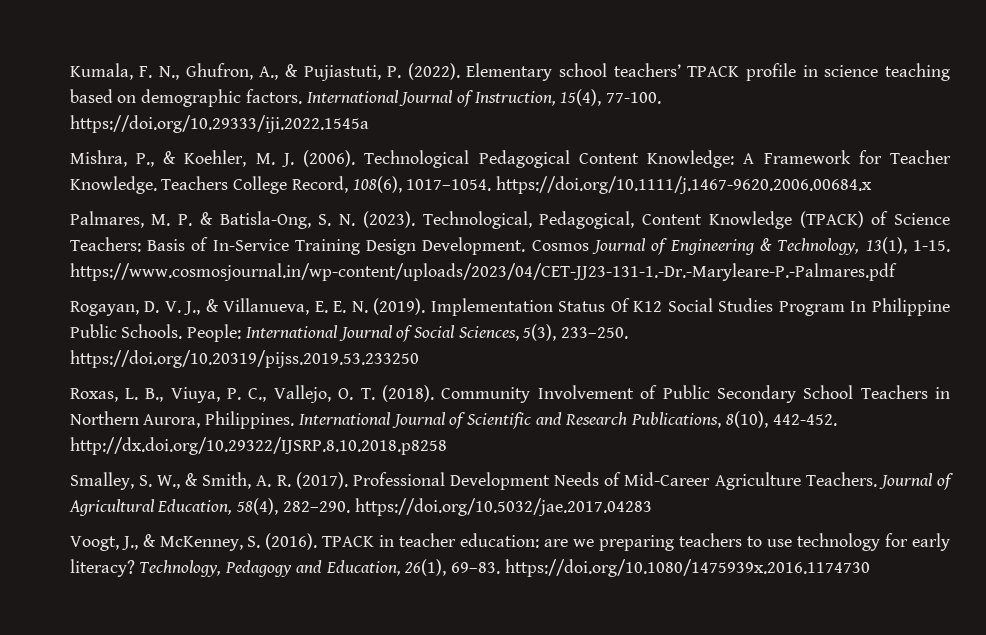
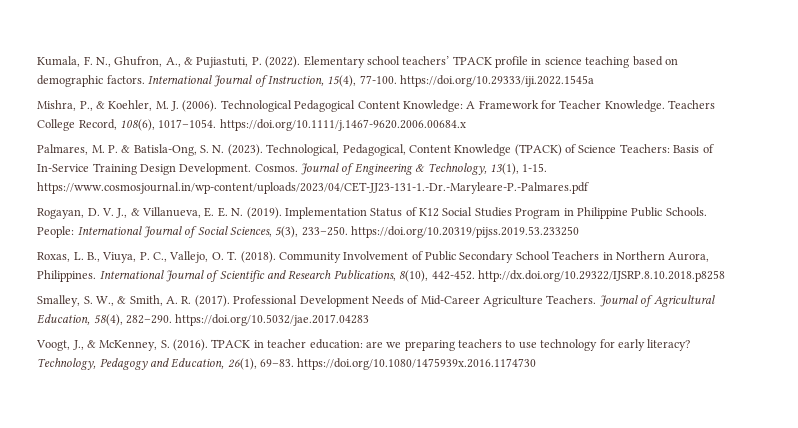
[531,240,589,251] Cosmos -> [254,164,298,172] Cosmos.
[610,298,630,312] Of -> [405,207,417,216] of
[850,301,867,312] In -> [563,208,574,216] in

